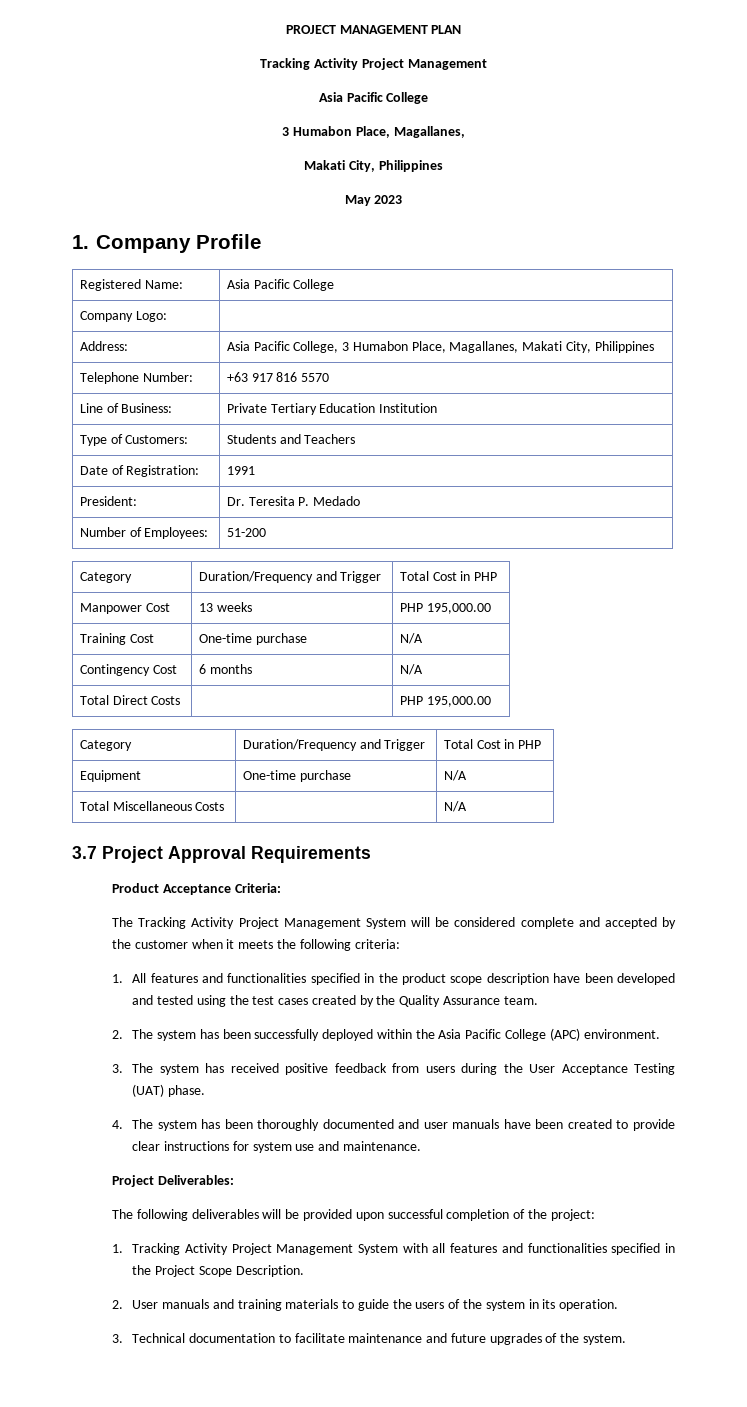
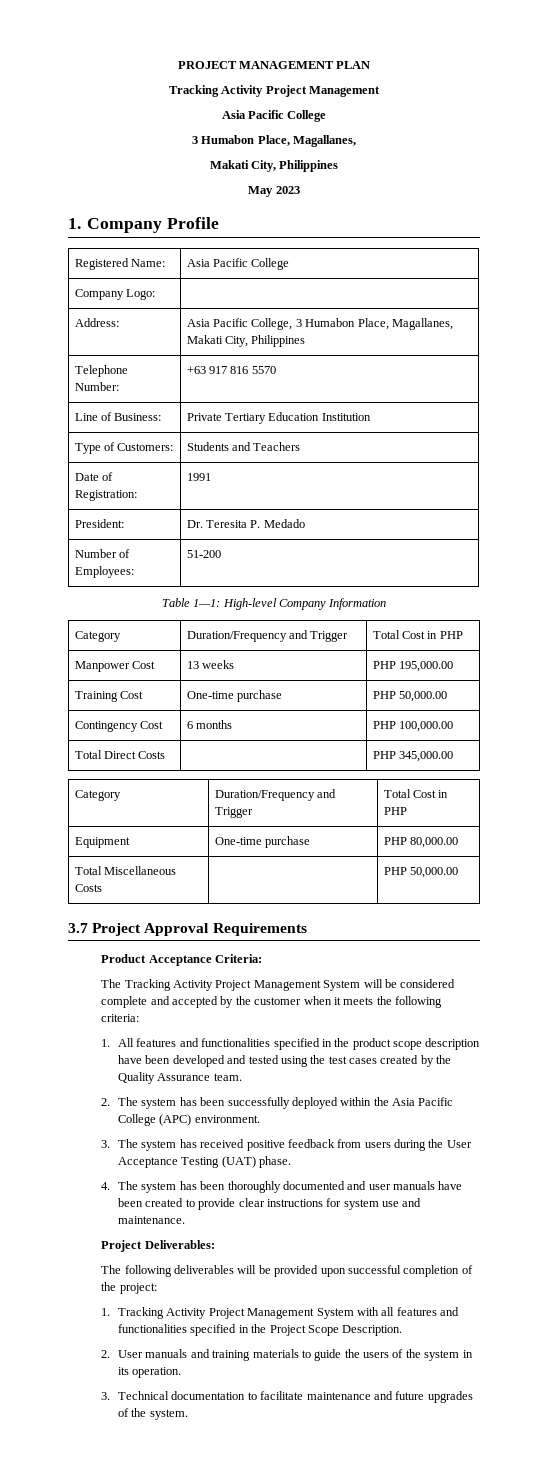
(266, 532) none -> [161,598,387,610] // Table 1—1: High-level Company Information
[399,633,423,644] N/A -> [372,691,448,702] PHP 50,000.00
[399,664,423,675] N/A -> [372,721,454,732] PHP 100,000.00
[426,696,491,707] 195,000.00 -> [399,751,454,762] 345,000.00
[443,770,467,781] N/A -> [383,837,459,848] PHP 80,000.00
[443,801,467,812] N/A -> [383,867,459,878] PHP 50,000.00

